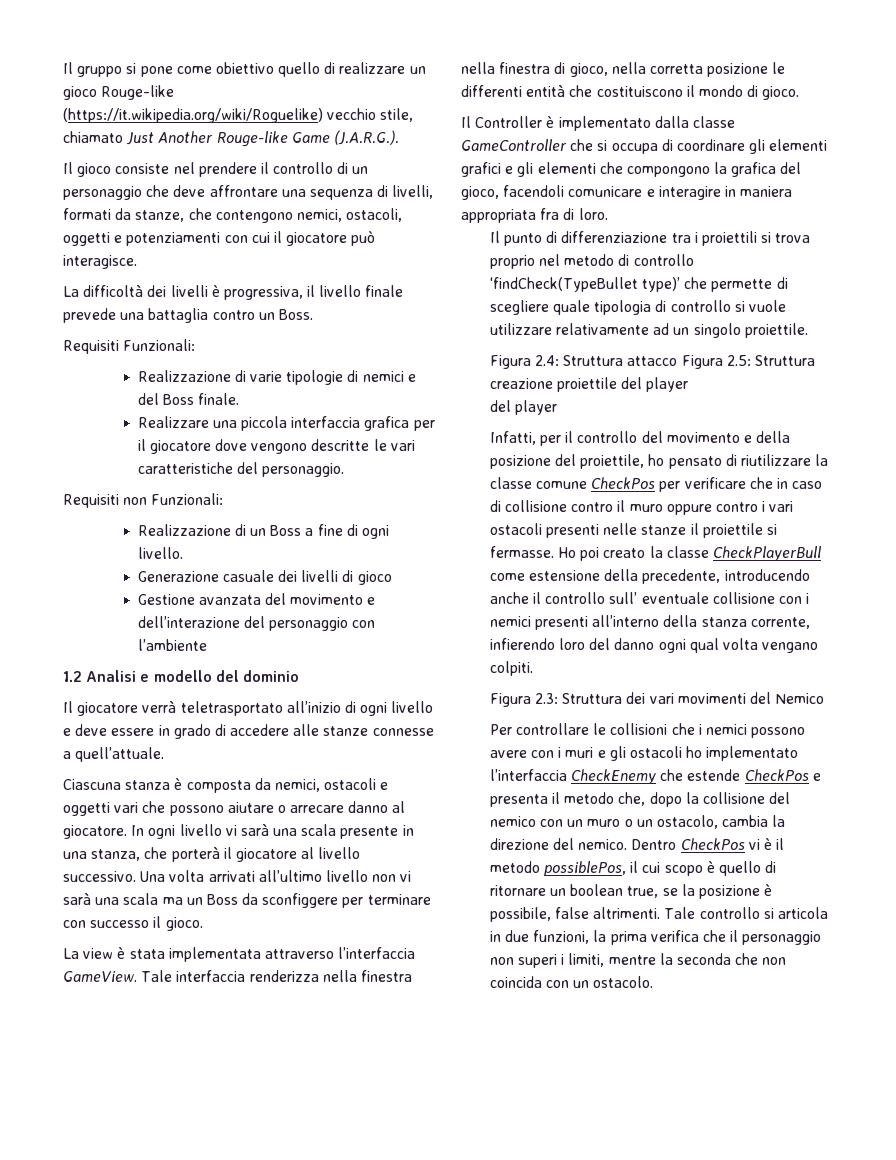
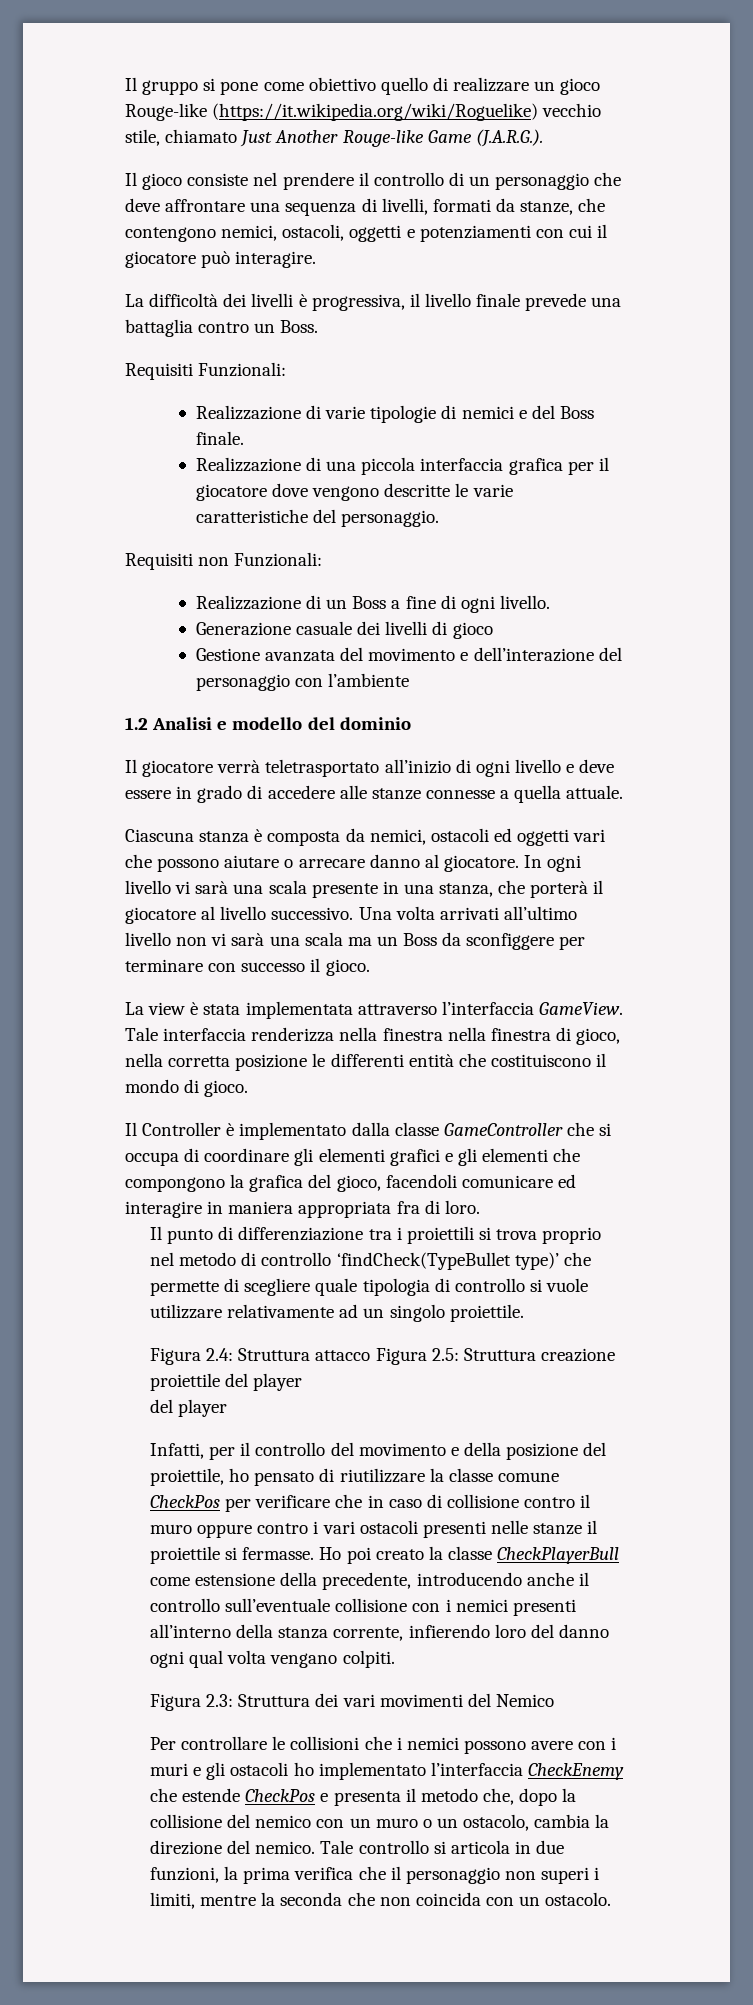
[63,255,137,269] interagisce. -> [235,251,317,268] interagire.
[137,416,209,428] Realizzare -> [195,457,322,472] Realizzazione di
[390,440,415,451] vari -> [472,484,513,497] varie
[75,747,165,762] quell’attuale. -> [514,785,624,803] quella attuale.
[380,782,389,790] e -> [493,828,512,842] ed
[646,189,655,197] e -> [557,1174,576,1188] ed
[609,592,709,604] sull’ eventuale -> [225,1598,331,1612] sull’eventuale
[631,838,785,850] [489,861,777,876] [489,884,773,899] [489,907,661,922] Dentro CheckPos vi è il metodo possiblePos, il cui scopo è quello di ritornare un boolean true, se la posizione è possibile, false altrimenti. -> (316, 1847) none

